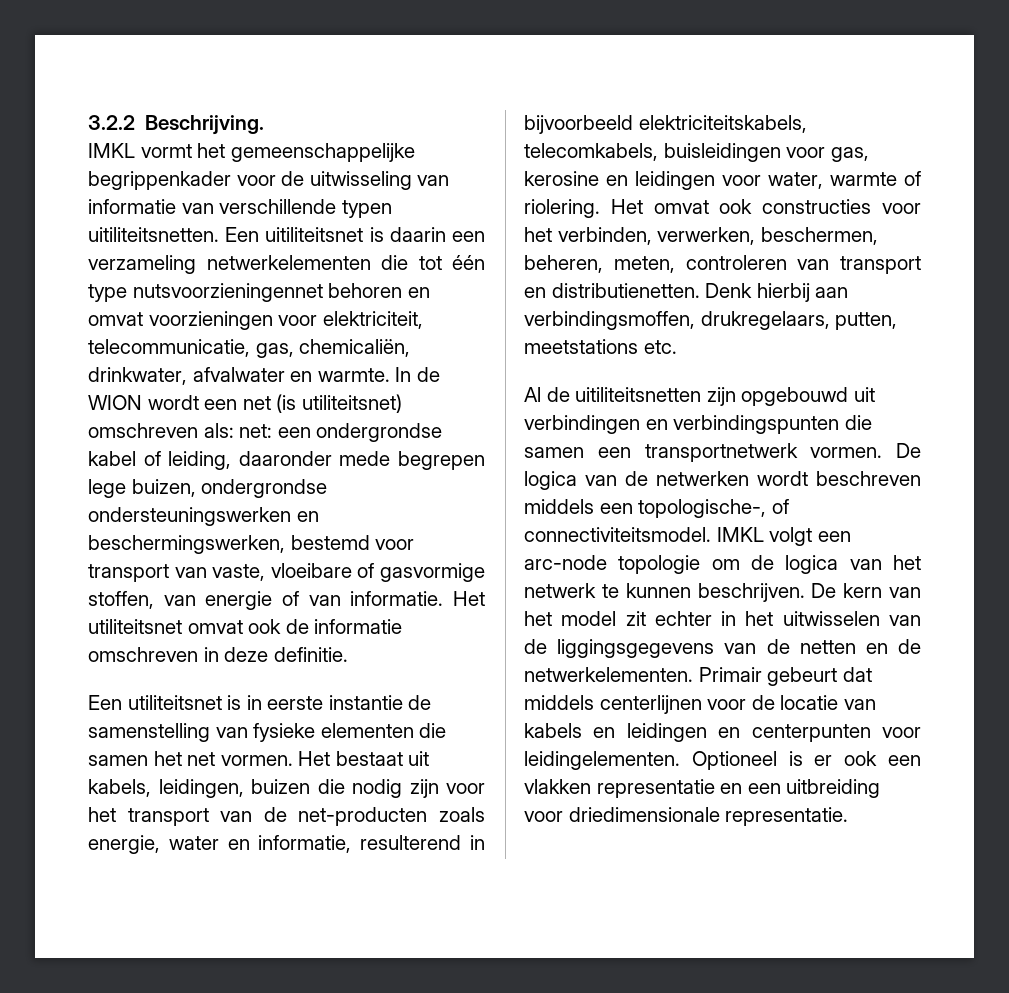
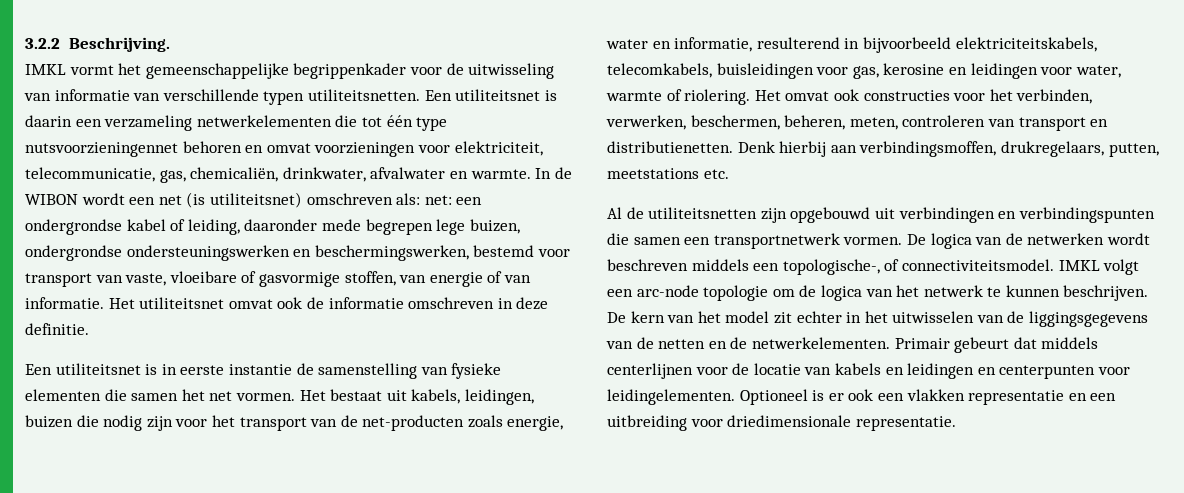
[88,227,364,242] uitiliteitsnetten. Een uitiliteitsnet -> [307,89,541,101] utiliteitsnetten. Een utiliteitsnet
[88,395,142,410] WION -> [25,194,78,205] WIBON
[575,387,702,402] uitiliteitsnetten -> [648,207,758,219] utiliteitsnetten

